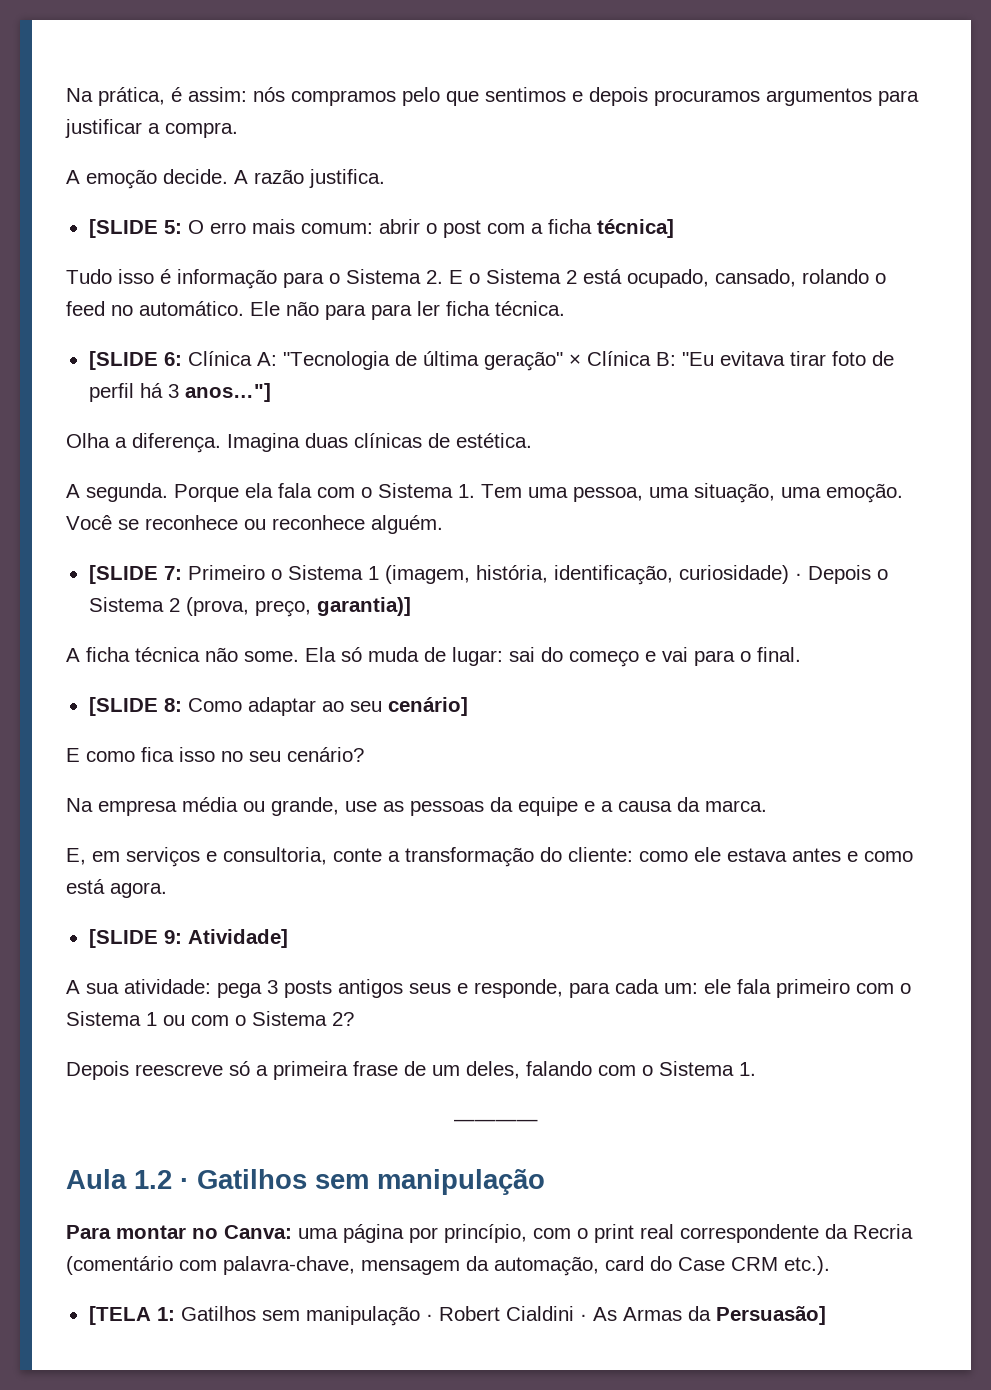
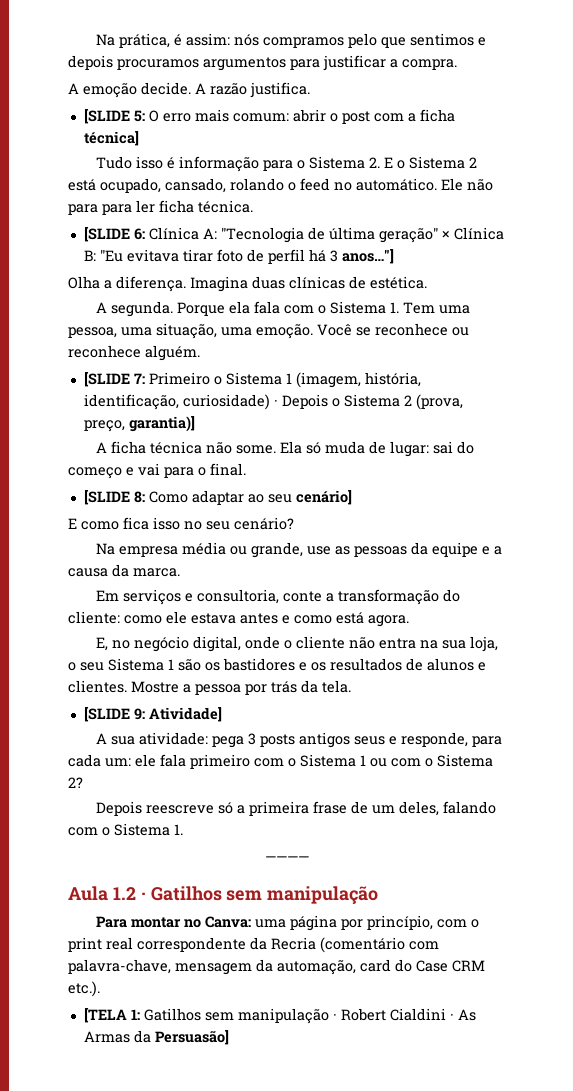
[66,848,120,865] E, em -> [96,590,120,601] Em
(167, 890) none -> [96,636,499,652] [68,658,486,671] [68,680,351,695] // E, no negócio digital, onde o cliente não entra na sua loja, o seu Sistema 1 são os bastidores e os resultados de alunos e clientes. Mostre a pessoa por trás da tela.

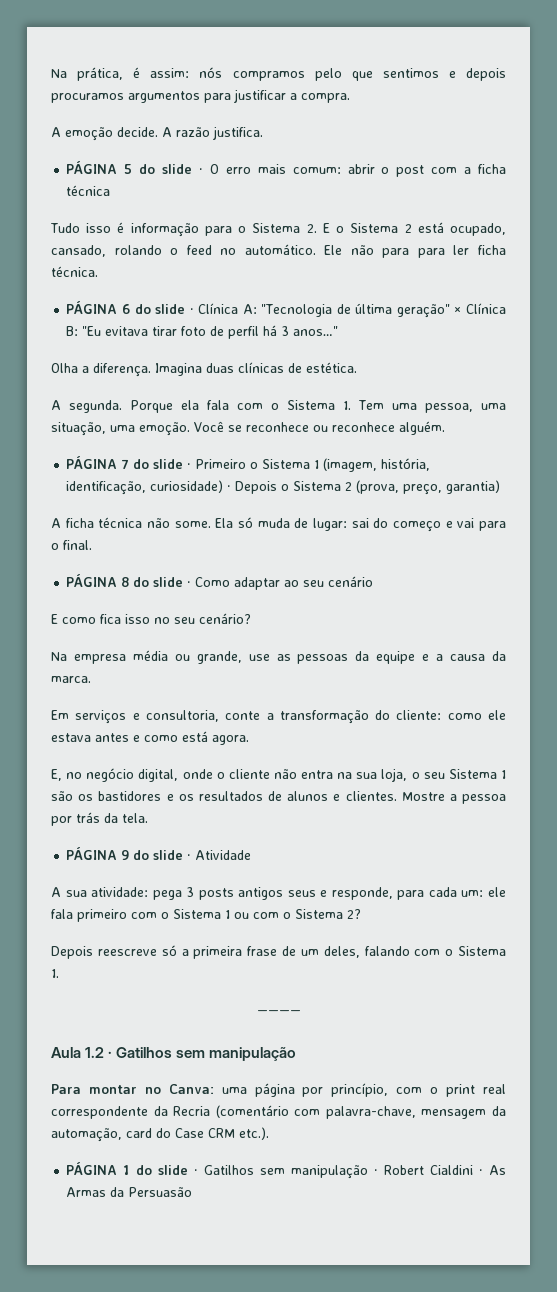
[83,109,145,124] [SLIDE 5: -> [66,161,204,174] PÁGINA 5 do slide ·
[83,131,139,146] técnica] -> [66,185,111,196] técnica
[83,227,145,242] [SLIDE 6: -> [66,301,194,314] PÁGINA 6 do slide ·
[341,249,394,264] anos…"] -> [293,326,339,336] anos…"
[83,372,145,387] [SLIDE 7: -> [66,456,192,469] PÁGINA 7 do slide ·
[128,416,195,432] garantia)] -> [446,480,501,494] garantia)
[83,490,145,505] [SLIDE 8: -> [66,574,192,587] PÁGINA 8 do slide ·
[295,490,352,505] cenário] -> [328,576,374,587] cenário
[83,707,222,722] [SLIDE 9: Atividade] -> [66,847,252,860] PÁGINA 9 do slide · Atividade
[83,1008,140,1023] [TELA 1: -> [66,1162,198,1175] PÁGINA 1 do slide ·
[154,1030,229,1045] Persuasão] -> [128,1187,193,1197] Persuasão

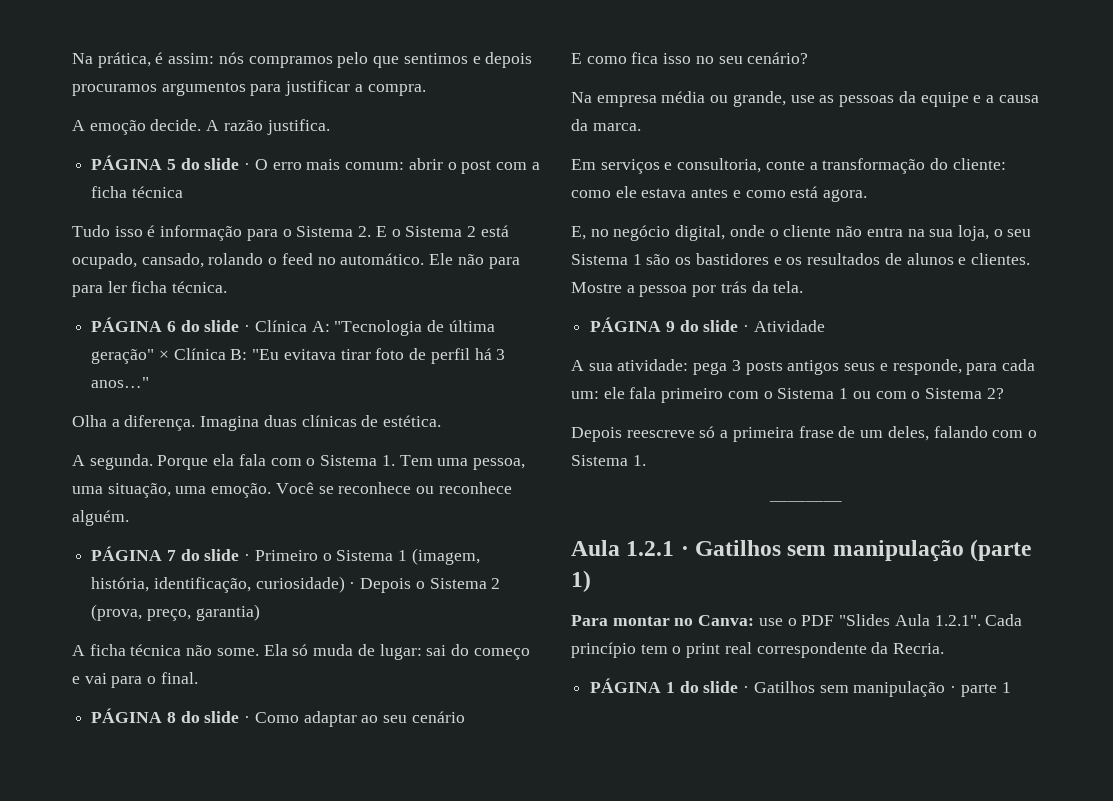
[85,1047,297,1061] 1.2 · Gatilhos sem manipulação -> [626,539,1032,562] [571,570,591,592] 1.2.1 · Gatilhos sem manipulação (parte 1)
[221,1083,423,1097] uma página por princípio, com -> [758,614,1023,626] [571,642,668,658] use o PDF "Slides Aula 1.2.1". Cada princípio tem
[173,1105,506,1119] [51,1127,269,1142] Recria (comentário com palavra-chave, mensagem da automação, card do Case CRM etc.). -> [893,643,945,654] Recria.
[383,1165,507,1175] [66,1187,193,1197] Robert Cialdini · As Armas da Persuasão -> [960,682,1011,697] parte 1

